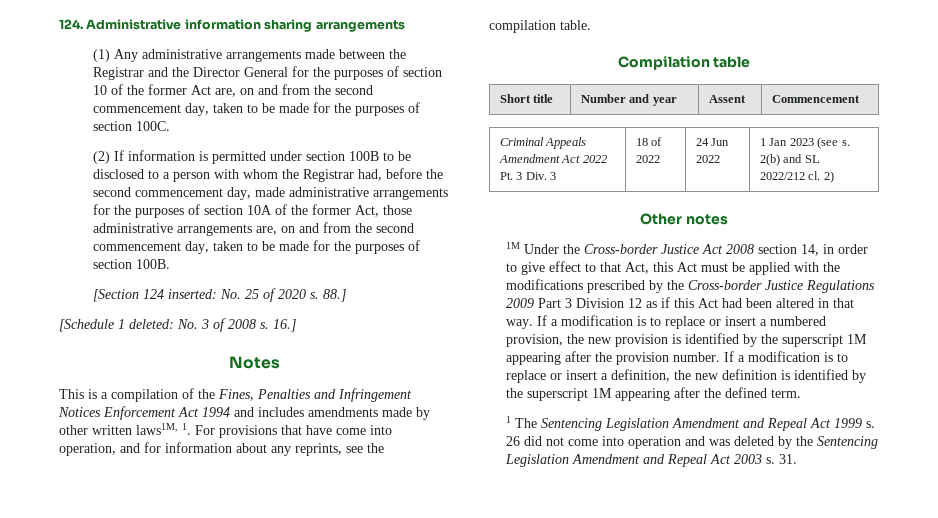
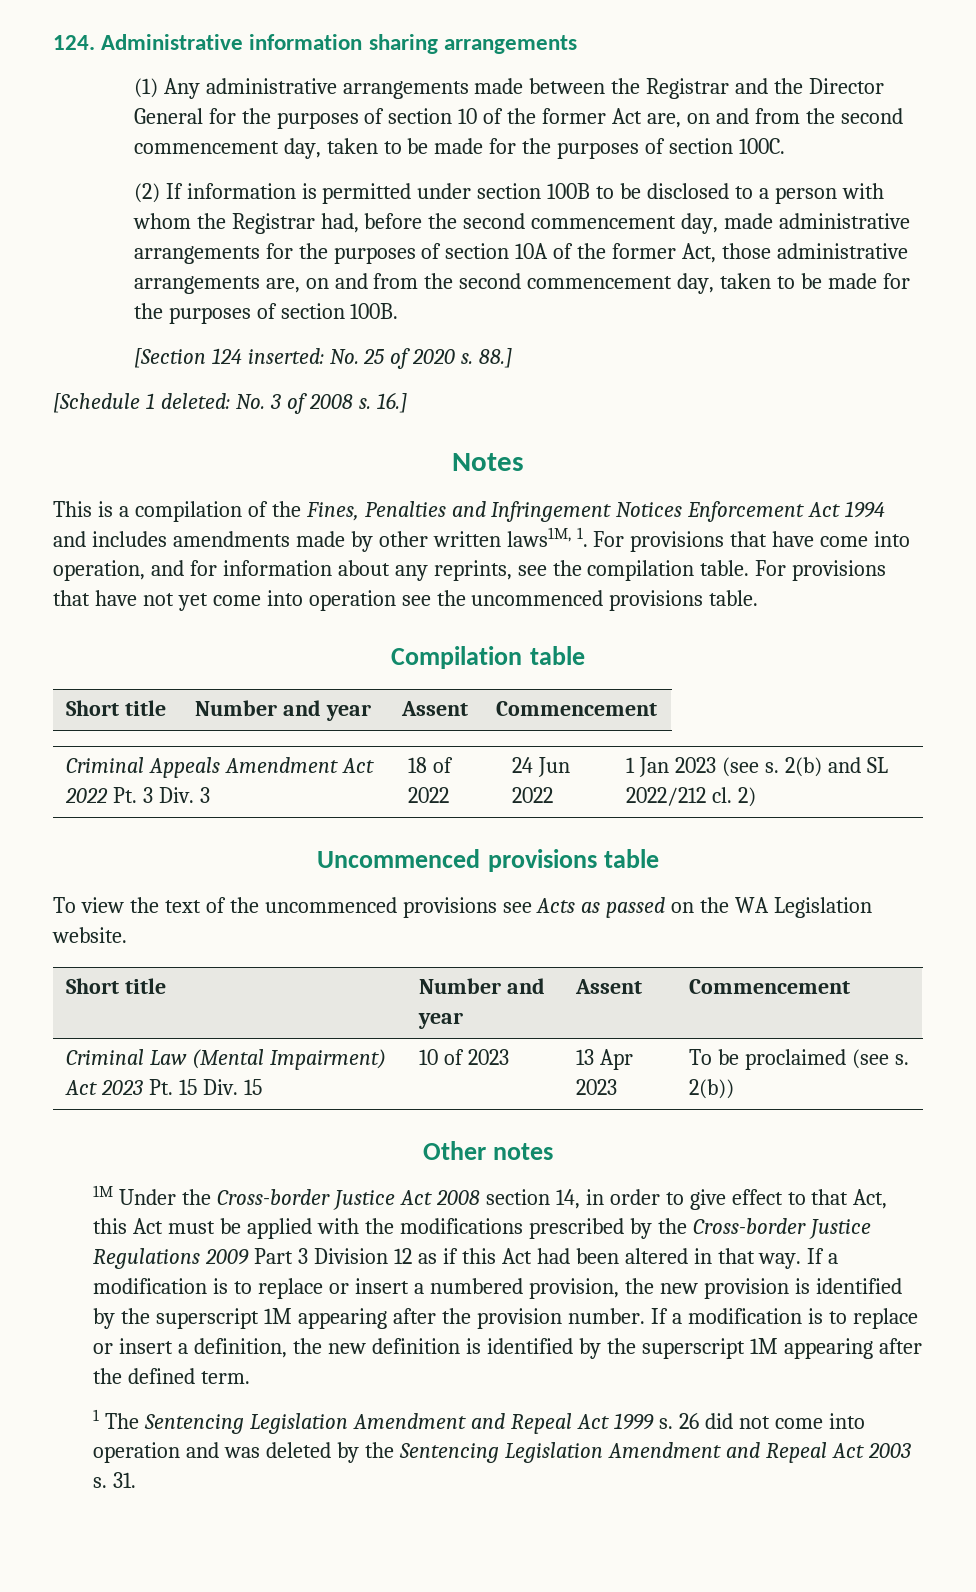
(591, 25) none -> [755,560,887,581] [53,590,759,611] For provisions that have not yet come into operation see the uncommenced provisions table.
(834, 177) none -> [317,849,659,872] [53,897,873,918] [52,927,127,943] [66,978,167,994] [419,978,546,994] [418,1012,464,1029] [575,979,643,994] [689,979,851,994] [66,1049,387,1070] [65,1079,263,1095] [419,1049,510,1065] [576,1049,634,1070] [576,1079,618,1095] [689,1049,910,1070] [689,1079,735,1099] // Uncommenced provisions table // To view the text of the uncommenced provisions see Acts as passed on the WA Legislation website. // Short title | Number and year | Assent | Commencement // Criminal Law (Mental Impairment) Act 2023 Pt. 15 Div. 15 | 10 of 2023 | 13 Apr 2023 | To be proclaimed (see s. 2(b))

